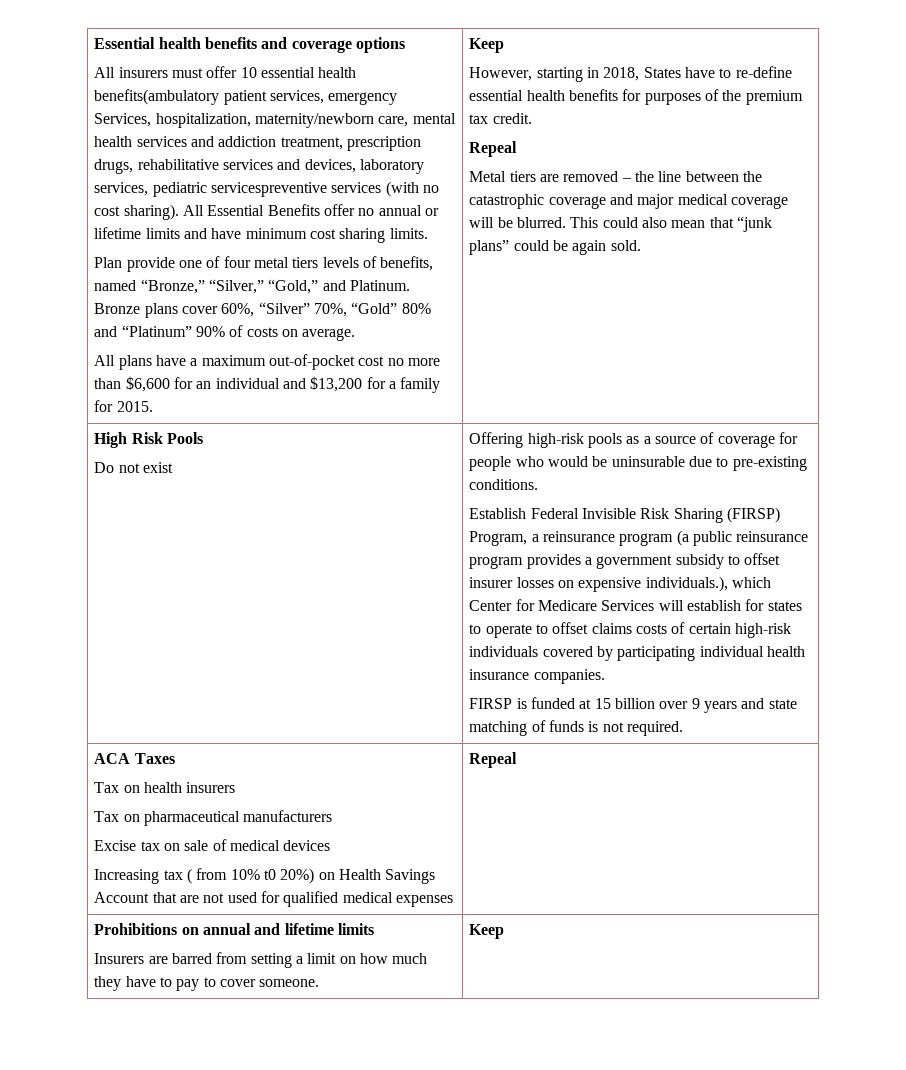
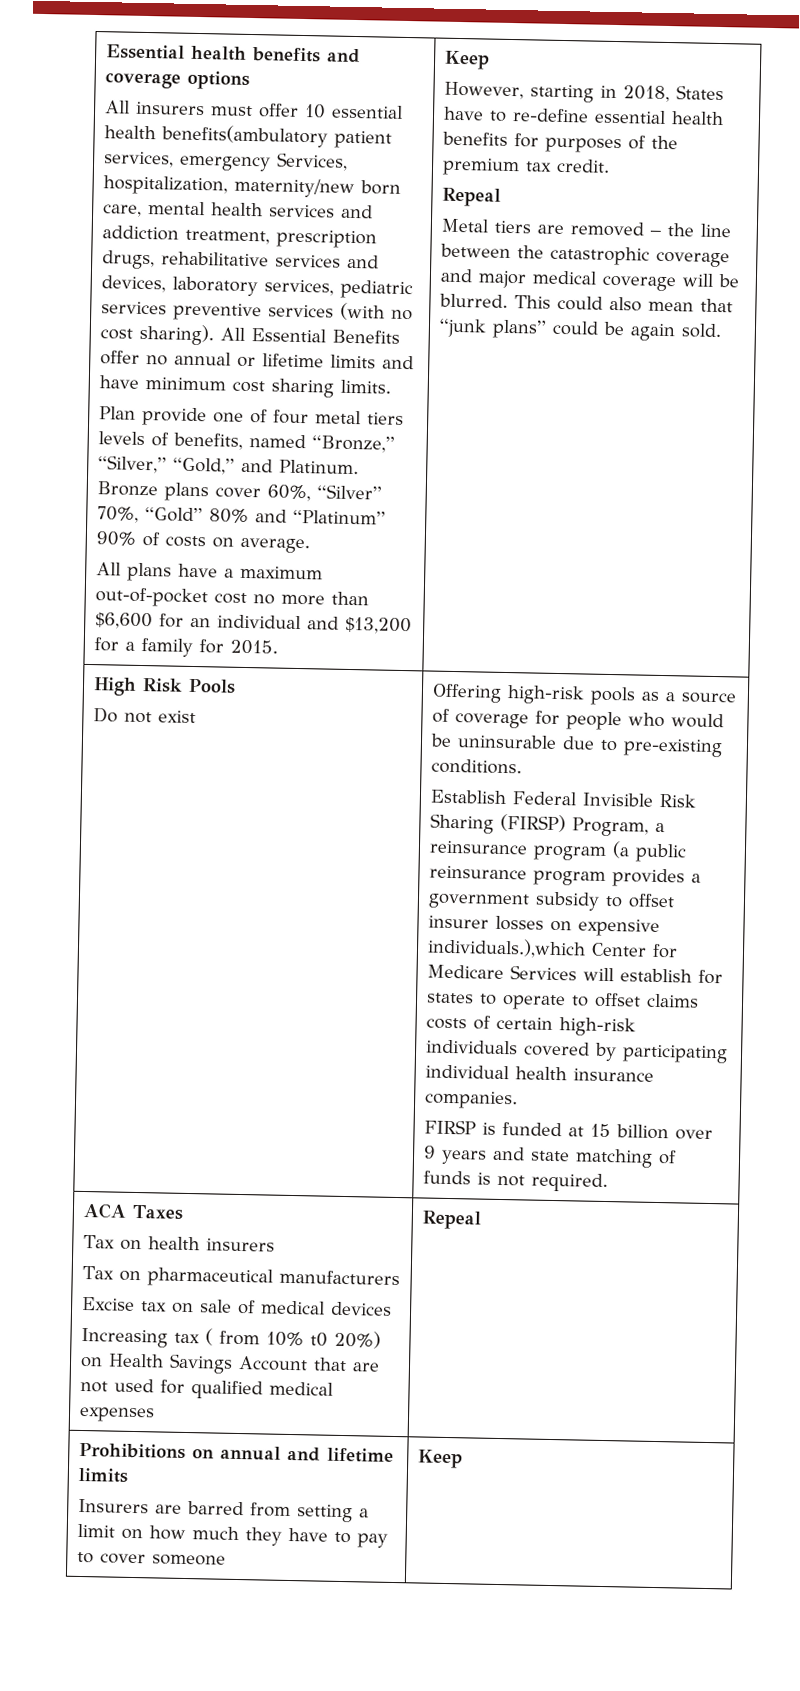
[254,113,374,128] maternity/newborn -> [234,177,402,199] maternity/new born
[210,182,327,197] servicespreventive -> [101,301,263,322] services preventive
[645,576,771,592] individuals.), which -> [427,937,587,959] individuals.),which
[259,979,320,987] someone. -> [152,1554,227,1566] someone

